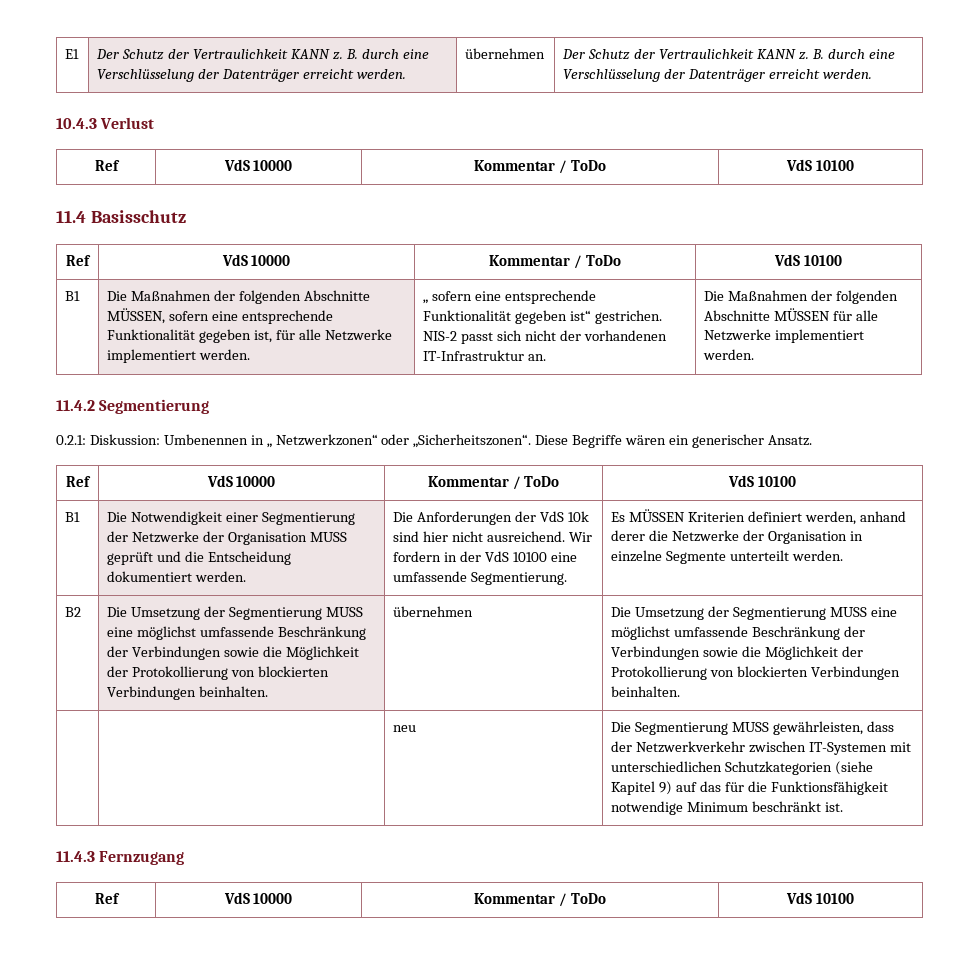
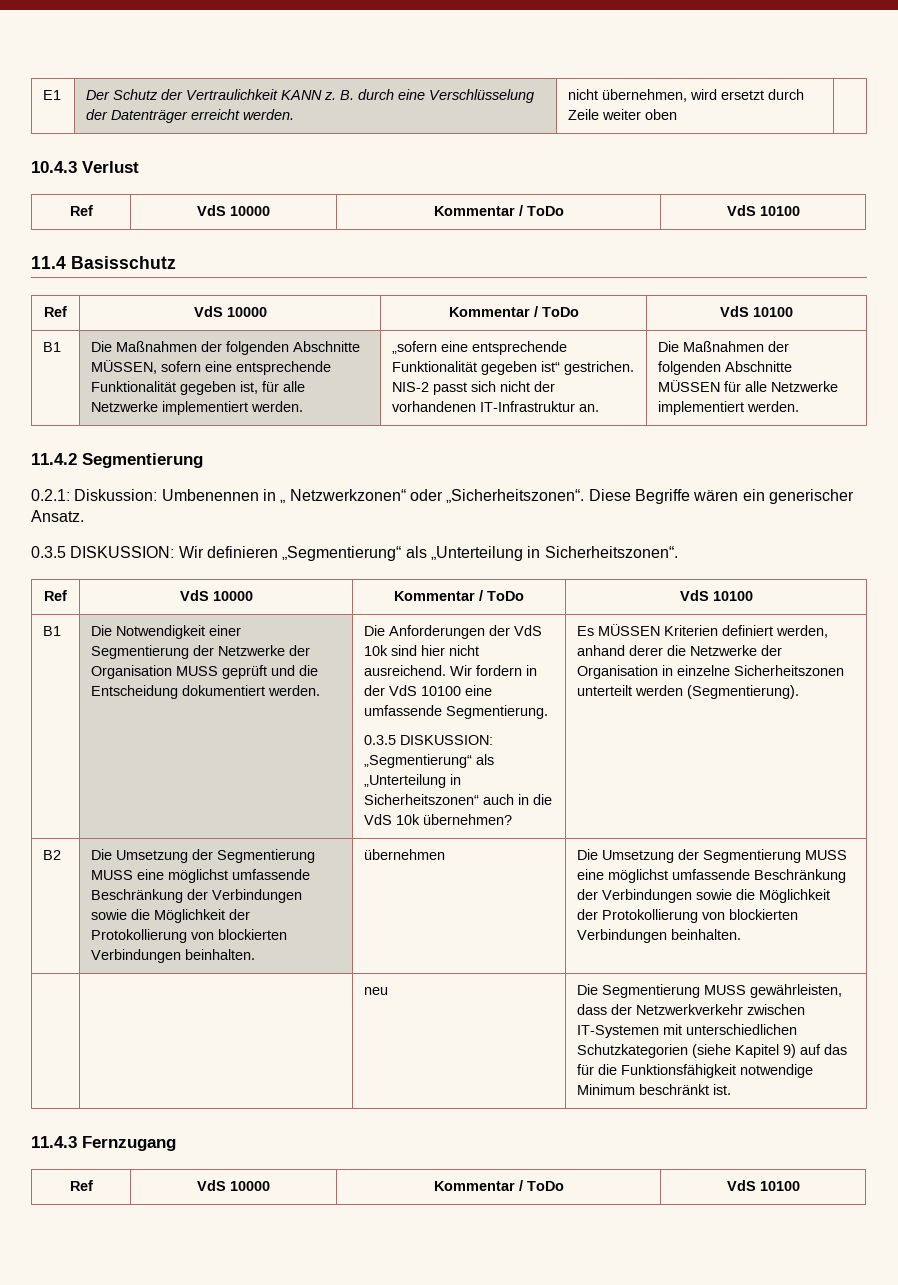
[465,48,546,59] [562,49,895,60] [563,69,873,82] übernehmen | Der Schutz der Vertraulichkeit KANN z. B. durch eine Verschlüsselung der Datenträger erreicht werden. -> [568,89,805,102] [568,109,678,120] nicht übernehmen, wird ersetzt durch Zeile weiter oben |
[423,291,473,304] „ sofern -> [392,341,438,354] „sofern
(812, 440) none -> [31,546,678,561] // 0.3.5 DISKUSSION: Wir definieren „Segmentierung“ als „Unterteilung in Sicherheitszonen“.
(568, 578) none -> [364,735,494,745] [364,754,495,768] [364,774,462,788] [364,794,553,805] [364,814,513,825] // 0.3.5 DISKUSSION: „Segmentierung“ als „Unterteilung in Sicherheitszonen“ auch in die VdS 10k übernehmen?
[666,550,844,564] Segmente unterteilt werden. -> [734,665,845,676] [577,685,800,699] Sicherheitszonen unterteilt werden (Segmentierung).

